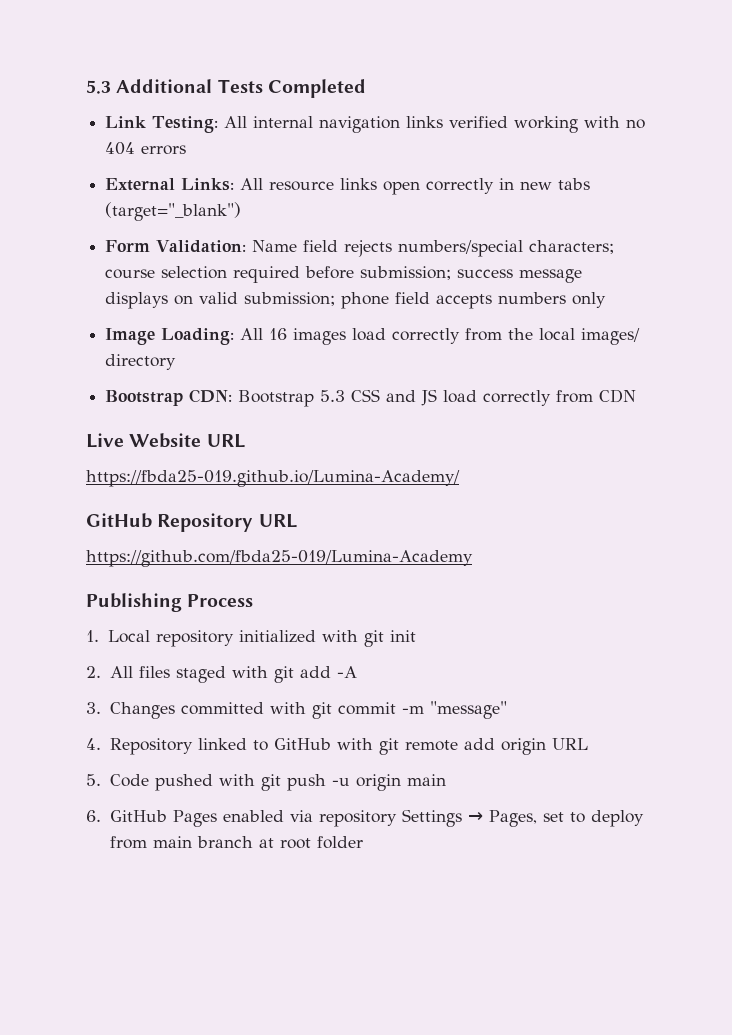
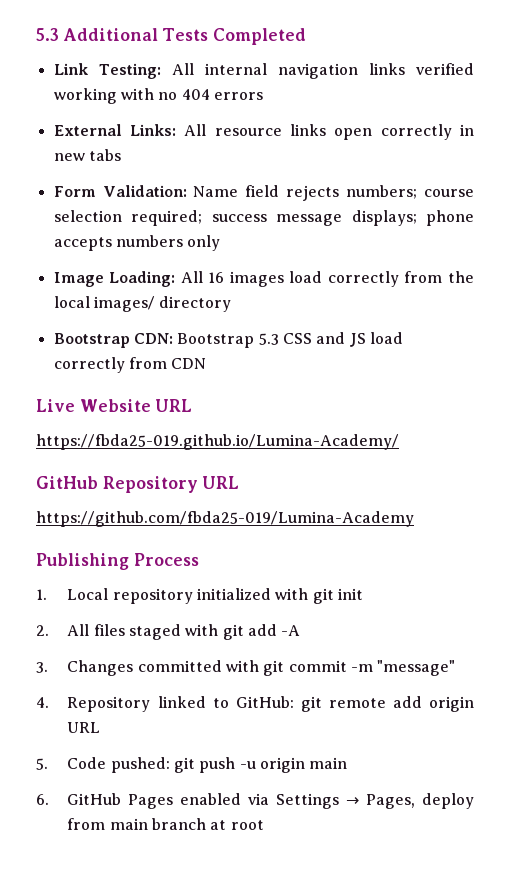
[105,202,242,221] (target="_blank") -> (121, 155) none
[398,240,615,257] [105,266,583,283] [105,292,431,309] numbers/special characters; course selection required before submission; success message displays on valid submission; phone field -> [346,185,474,199] [53,210,474,226] numbers; course selection required; success message displays; phone
[273,738,373,750] GitHub with -> [235,696,294,708] GitHub:
[154,774,255,791] pushed with -> [110,757,170,773] pushed:
[318,810,397,827] repository -> (270, 799) none
[542,812,585,823] set to -> (416, 801) none
[316,836,363,849] folder -> (264, 825) none

